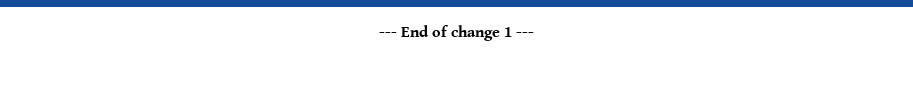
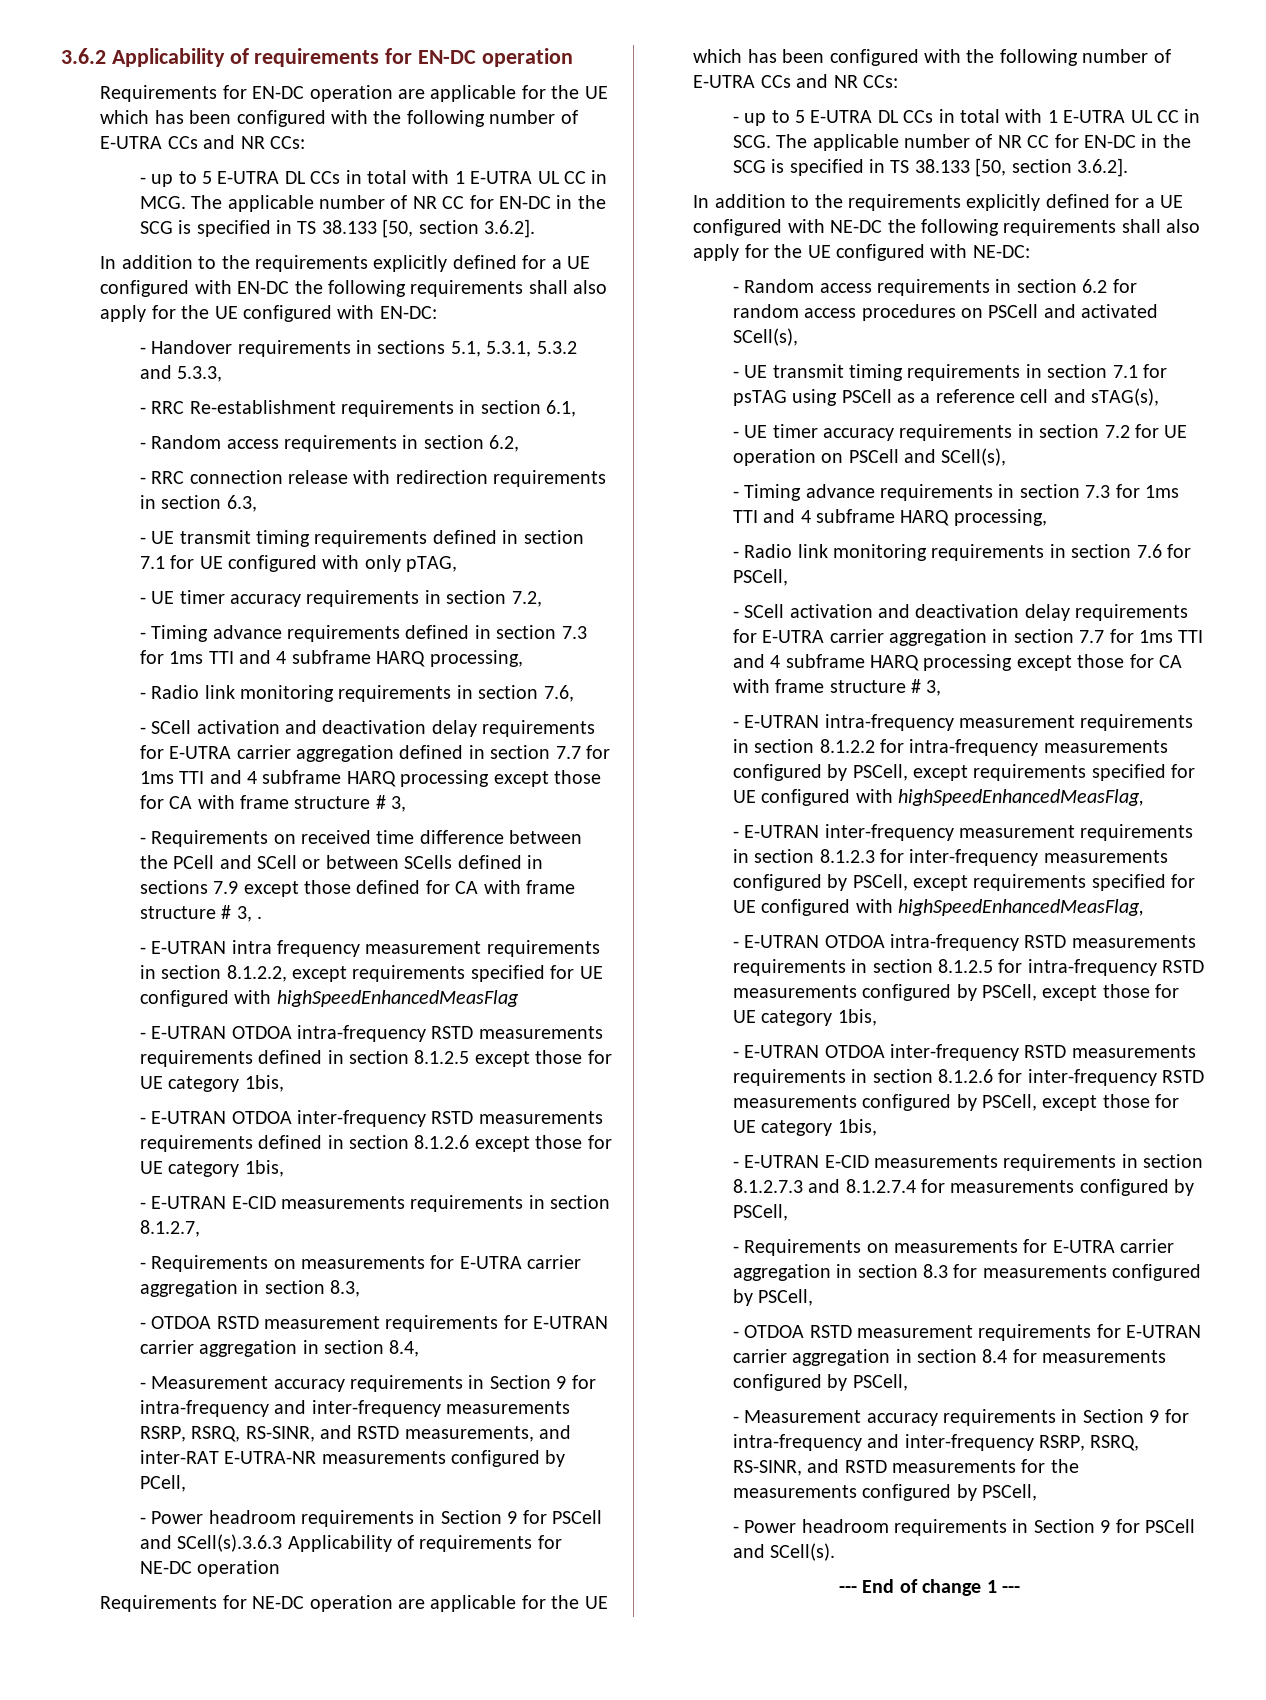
(378, 34) none -> [61,48,573,67] [100,85,608,102] [100,110,578,127] [100,135,306,149] [139,170,608,187] [139,195,606,212] [139,219,536,238] [100,255,591,272] [100,280,608,297] [100,305,437,322] [139,340,577,357] [139,365,223,382] [139,400,577,417] [139,435,520,452] [139,470,607,487] [139,495,257,512] [139,530,584,547] [139,555,458,572] [139,590,542,607] [139,625,587,642] [139,650,523,667] [139,685,574,702] [139,720,596,737] [139,745,611,762] [139,770,602,787] [139,795,407,812] [139,830,583,847] [139,855,544,869] [139,880,576,897] [139,905,263,922] [139,940,600,957] [139,965,603,982] [139,990,519,1007] [139,1025,603,1042] [139,1050,612,1067] [139,1075,284,1092] [139,1110,603,1127] [139,1135,612,1152] [139,1160,284,1177] [139,1195,611,1212] [139,1220,200,1237] [139,1255,582,1272] [139,1280,361,1297] [139,1315,609,1332] [139,1340,420,1357] [139,1375,596,1392] [139,1400,571,1417] [139,1425,572,1442] [139,1450,566,1467] [139,1475,186,1492] [139,1510,603,1527] [139,1534,562,1552] [139,1560,281,1577] [100,1595,608,1612] [693,49,1171,66] [693,74,899,88] [732,109,1201,126] [732,134,1191,151] [732,158,1129,177] [693,194,1184,211] [693,219,1201,236] [693,244,1030,261] [732,279,1137,296] [732,304,1159,321] [732,328,798,346] [732,364,1168,381] [732,388,1160,406] [732,424,1188,441] [732,448,1007,466] [732,484,1180,501] [732,509,1047,526] [732,544,1192,561] [732,569,788,586] [732,604,1189,621] [732,629,1204,646] [732,654,1183,671] [732,679,942,696] [732,714,1194,731] [732,739,1168,756] [732,764,1196,781] [732,789,1145,806] [732,824,1194,841] [732,849,1168,866] [732,874,1196,891] [732,899,1145,916] [732,934,1196,951] [732,959,1205,976] [732,984,1180,1001] [732,1009,877,1026] [732,1044,1196,1061] [732,1069,1205,1086] [732,1094,1180,1111] [732,1119,877,1136] [732,1154,1204,1171] [732,1179,1195,1196] [732,1204,788,1221] [732,1239,1175,1256] [732,1264,1202,1281] [732,1289,814,1306] [732,1324,1202,1341] [732,1349,1167,1366] [732,1374,908,1391] [732,1409,1189,1426] [732,1434,1140,1451] [732,1459,1079,1476] [732,1484,1038,1501] [732,1519,1196,1536] [732,1543,836,1561] 3.6.2 Applicability of requirements for EN-DC operation // Requirements for EN-DC operation are applicable for the UE which has been configured with the following number of E-UTRA CCs and NR CCs: // - up to 5 E-UTRA DL CCs in total with 1 E-UTRA UL CC in MCG. The applicable number of NR CC for EN-DC in the SCG is specified in TS 38.133 [50, section 3.6.2]. // In addition to the requirements explicitly defined for a UE configured with EN-DC the following requirements shall also apply for the UE configured with EN-DC: // - Handover requirements in sections 5.1, 5.3.1, 5.3.2 and 5.3.3, // - RRC Re-establishment requirements in section 6.1, // - Random access requirements in section 6.2, // - RRC connection release with redirection requirements in section 6.3, // - UE transmit timing requirements defined in section 7.1 for UE configured with only pTAG, // - UE timer accuracy requirements in section 7.2, // - Timing advance requirements defined in section 7.3 for 1ms TTI and 4 subframe HARQ processing, // - Radio link monitoring requirements in section 7.6, // - SCell activation and deactivation delay requirements for E-UTRA carrier aggregation defined in section 7.7 for 1ms TTI and 4 subframe HARQ processing except those for CA with frame structure # 3, // - Requirements on received time difference between the PCell and SCell or between SCells defined in sections 7.9 except those defined for CA with frame structure # 3, . // - E-UTRAN intra frequency measurement requirements in section 8.1.2.2, except requirements specified for UE configured with highSpeedEnhancedMeasFlag // - E-UTRAN OTDOA intra-frequency RSTD measurements requirements defined in section 8.1.2.5 except those for UE category 1bis, // - E-UTRAN OTDOA inter-frequency RSTD measurements requirements defined in section 8.1.2.6 except those for UE category 1bis, // - E-UTRAN E-CID measurements requirements in section 8.1.2.7, // - Requirements on measurements for E-UTRA carrier aggregation in section 8.3, // - OTDOA RSTD measurement requirements for E-UTRAN carrier aggregation in section 8.4, // - Measurement accuracy requirements in Section 9 for intra-frequency and inter-frequency measurements RSRP, RSRQ, RS-SINR, and RSTD measurements, and inter-RAT E-UTRA-NR measurements configured by PCell, // - Power headroom requirements in Section 9 for PSCell and SCell(s).3.6.3 Applicability of requirements for NE-DC operation // Requirements for NE-DC operation are applicable for the UE which has been configured with the following number of E-UTRA CCs and NR CCs: // - up to 5 E-UTRA DL CCs in total with 1 E-UTRA UL CC in SCG. The applicable number of NR CC for EN-DC in the SCG is specified in TS 38.133 [50, section 3.6.2]. // In addition to the requirements explicitly defined for a UE configured with NE-DC the following requirements shall also apply for the UE configured with NE-DC: // - Random access requirements in section 6.2 for random access procedures on PSCell and activated SCell(s), // - UE transmit timing requirements in section 7.1 for psTAG using PSCell as a reference cell and sTAG(s), // - UE timer accuracy requirements in section 7.2 for UE operation on PSCell and SCell(s), // - Timing advance requirements in section 7.3 for 1ms TTI and 4 subframe HARQ processing, // - Radio link monitoring requirements in section 7.6 for PSCell, // - SCell activation and deactivation delay requirements for E-UTRA carrier aggregation in section 7.7 for 1ms TTI and 4 subframe HARQ processing except those for CA with frame structure # 3, // - E-UTRAN intra-frequency measurement requirements in section 8.1.2.2 for intra-frequency measurements configured by PSCell, except requirements specified for UE configured with highSpeedEnhancedMeasFlag, // - E-UTRAN inter-frequency measurement requirements in section 8.1.2.3 for inter-frequency measurements configured by PSCell, except requirements specified for UE configured with highSpeedEnhancedMeasFlag, // - E-UTRAN OTDOA intra-frequency RSTD measurements requirements in section 8.1.2.5 for intra-frequency RSTD measurements configured by PSCell, except those for UE category 1bis, // - E-UTRAN OTDOA inter-frequency RSTD measurements requirements in section 8.1.2.6 for inter-frequency RSTD measurements configured by PSCell, except those for UE category 1bis, // - E-UTRAN E-CID measurements requirements in section 8.1.2.7.3 and 8.1.2.7.4 for measurements configured by PSCell, // - Requirements on measurements for E-UTRA carrier aggregation in section 8.3 for measurements configured by PSCell, // - OTDOA RSTD measurement requirements for E-UTRAN carrier aggregation in section 8.4 for measurements configured by PSCell, // - Measurement accuracy requirements in Section 9 for intra-frequency and inter-frequency RSRP, RSRQ, RS-SINR, and RSTD measurements for the measurements configured by PSCell, // - Power headroom requirements in Section 9 for PSCell and SCell(s). //

